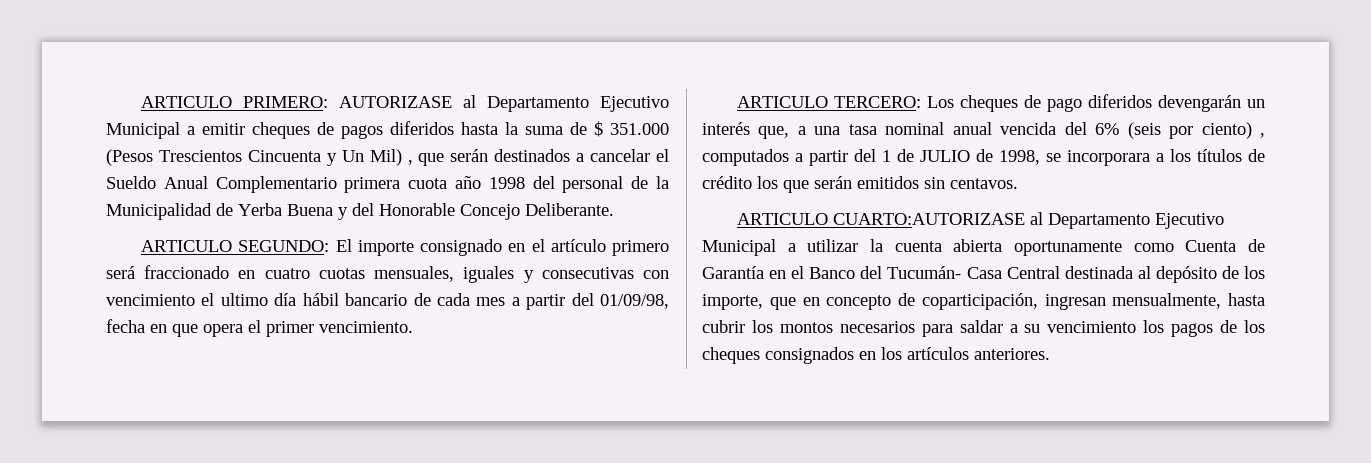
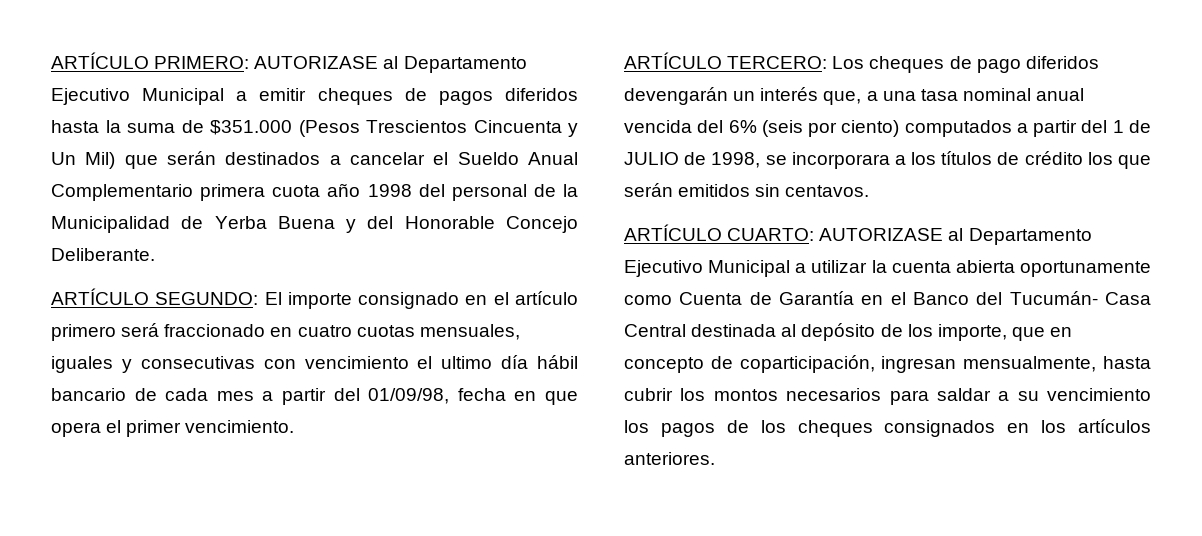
[141,96,233,108] ARTICULO -> [51,52,149,69] ARTÍCULO
[594,121,669,137] $ 351.000 -> [210,120,292,135] $351.000
[407,160,413,165] , -> (116, 160) none
[141,240,233,252] ARTICULO -> [51,288,149,305] ARTÍCULO
[737,96,829,108] ARTICULO -> [624,52,722,69] ARTÍCULO
[1260,133,1265,138] , -> (900, 128) none
[737,213,1026,225] ARTICULO CUARTO:AUTORIZASE -> [624,224,944,241] ARTÍCULO CUARTO: AUTORIZASE

